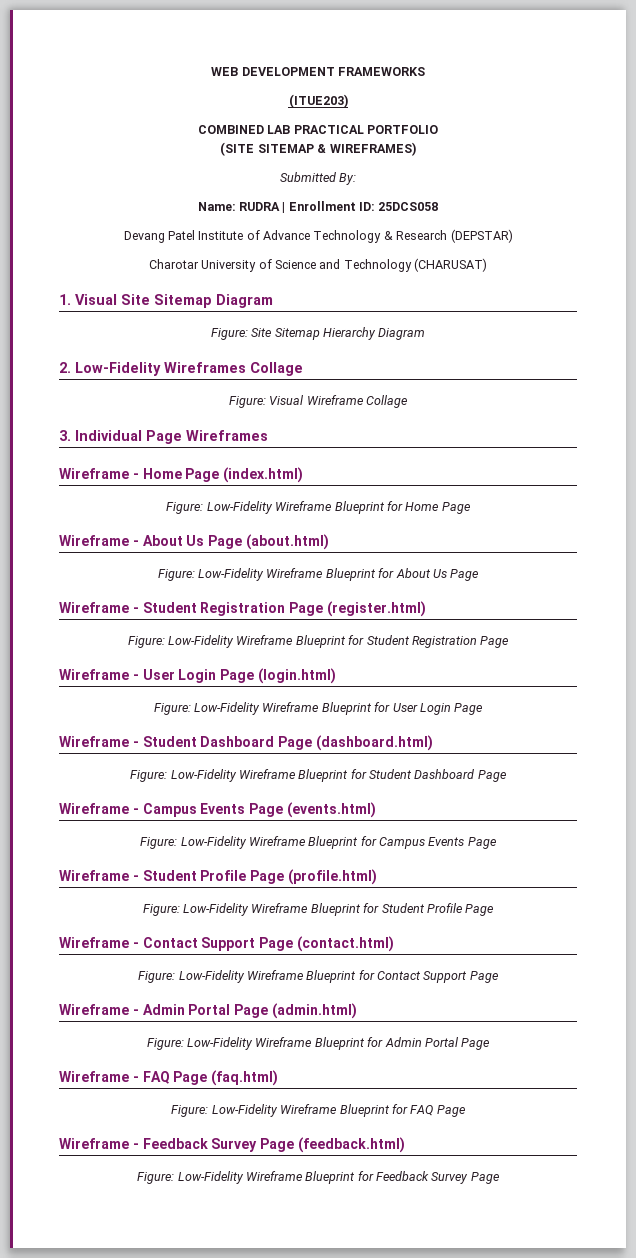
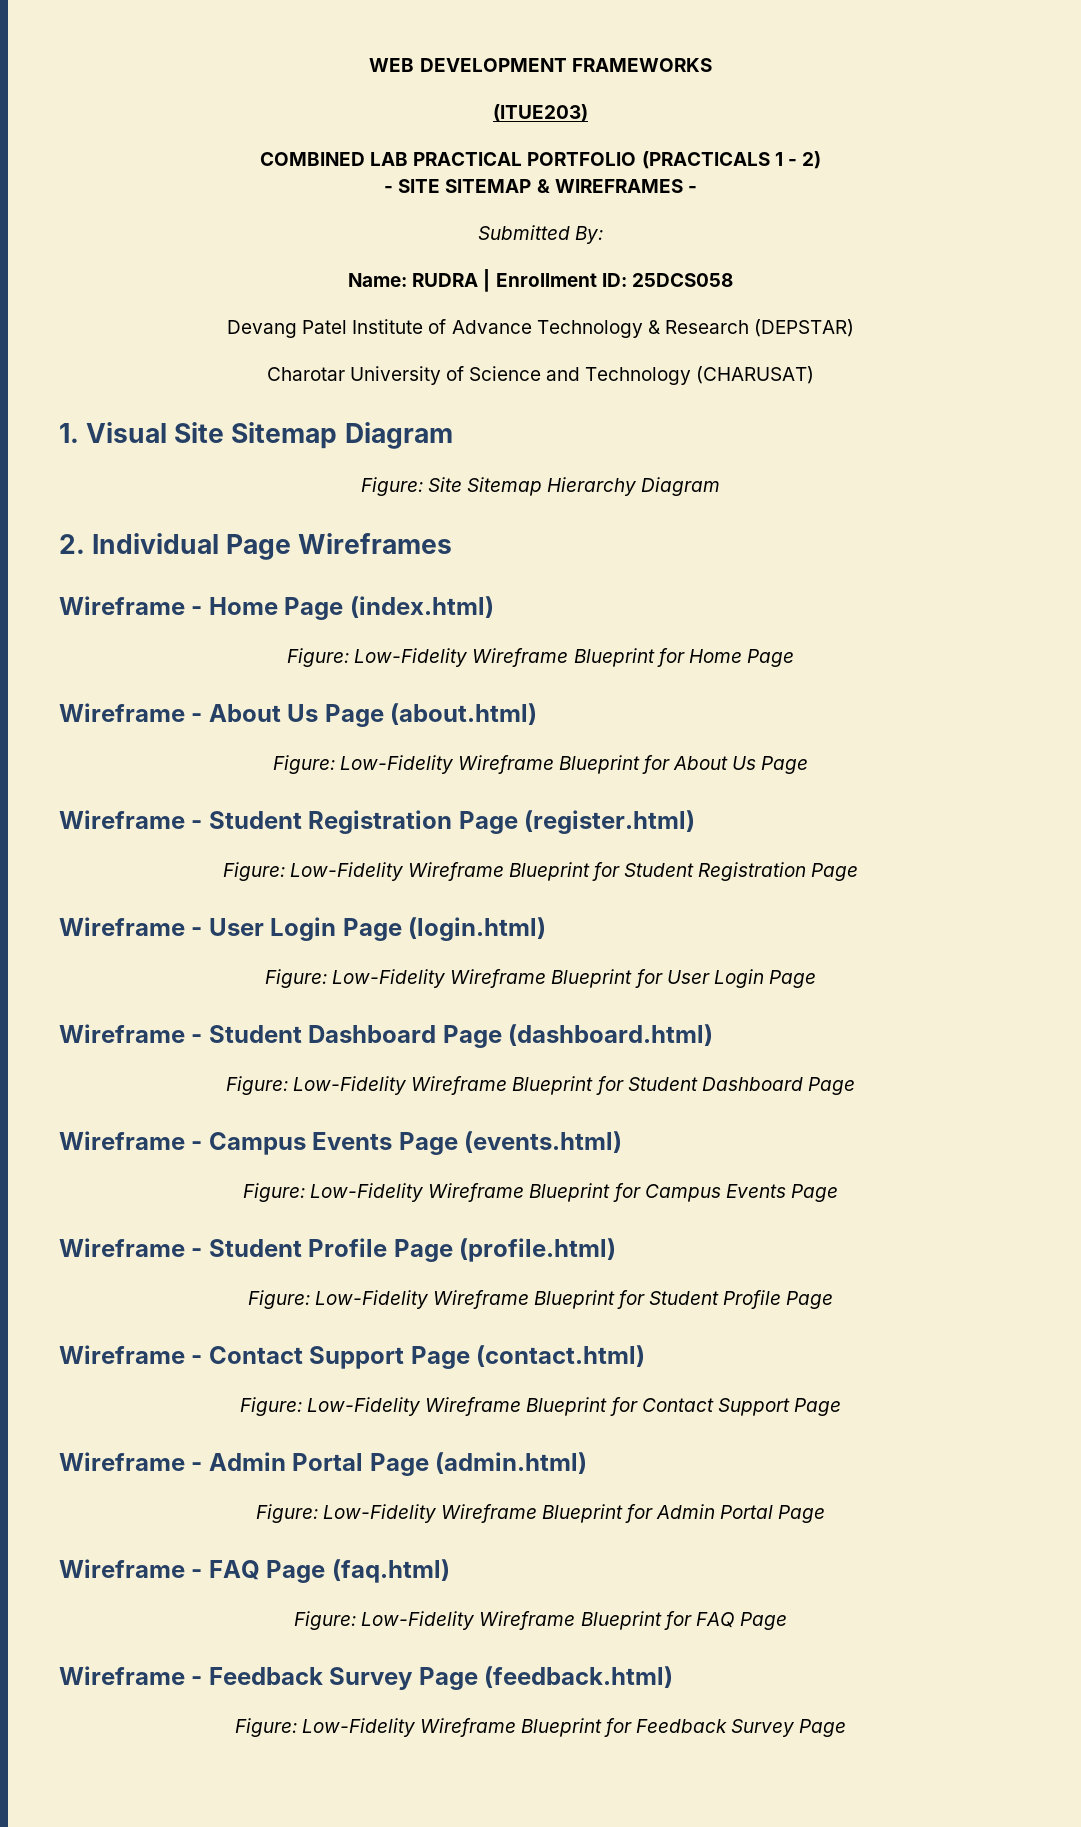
[220,142,416,156] // (SITE SITEMAP & WIREFRAMES) -> [641,151,821,169] [384,179,697,193] (PRACTICALS 1 - 2) // - SITE SITEMAP & WIREFRAMES -
[75,362,303,376] [228,395,409,408] [59,430,71,441] Low-Fidelity Wireframes Collage // Figure: Visual Wireframe Collage // 3. -> (85, 544) none

